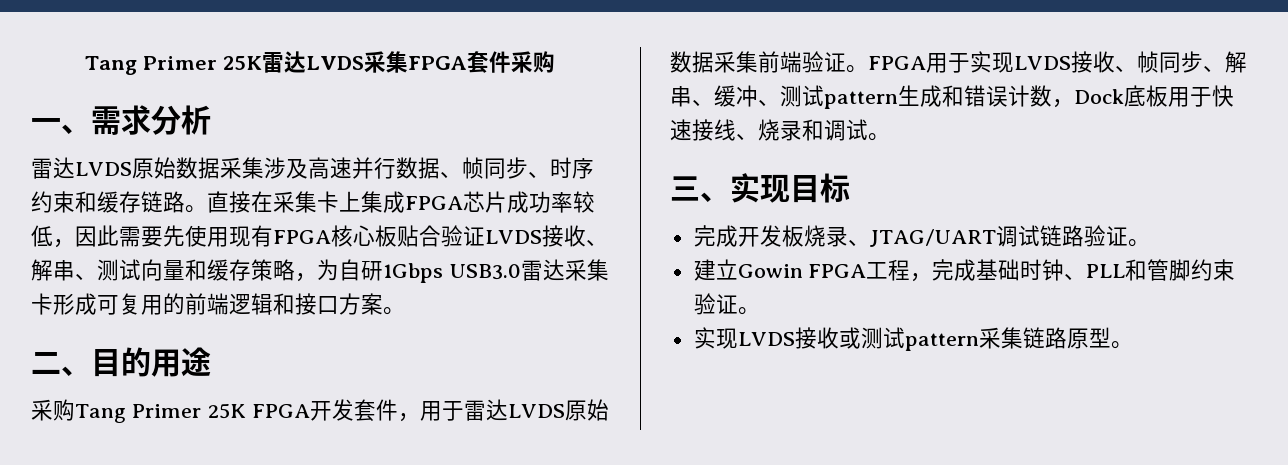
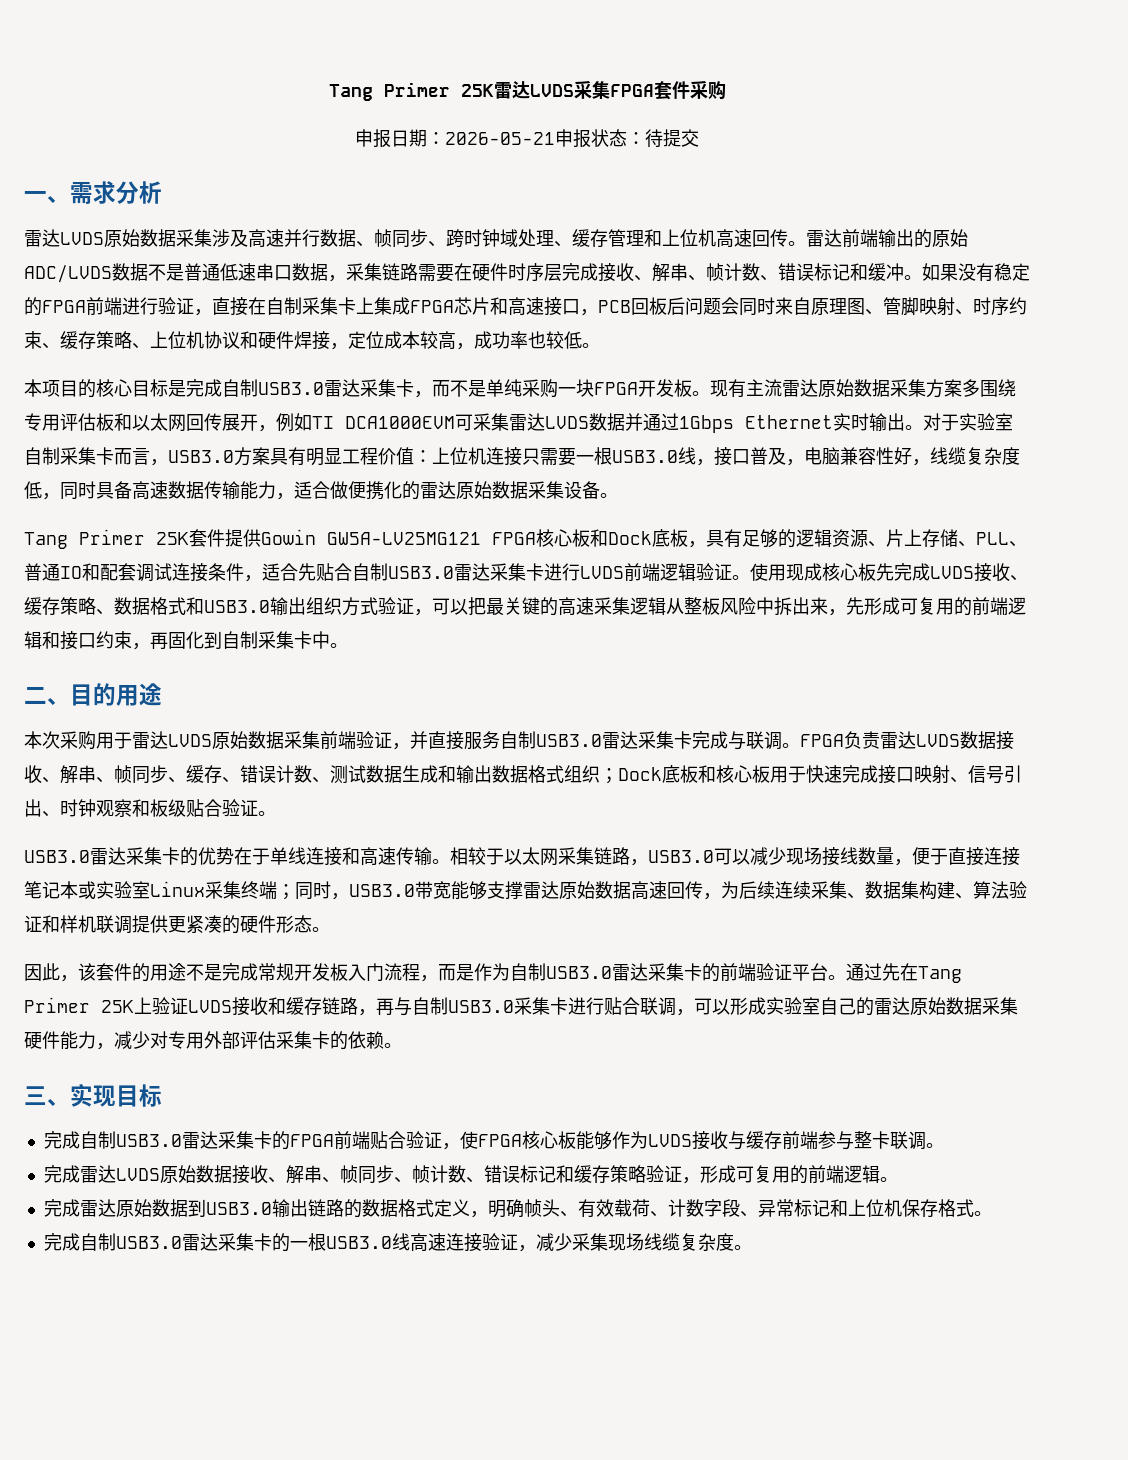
(555, 62) none -> [355,129,699,148] // 申报日期：2026-05-21申报状态：待提交
[549,157,594,179] [31,191,273,213] 时序约束和缓存链路。直接在 -> [446,229,968,248] [24,263,1030,283] [24,297,302,316] 跨时钟域处理、缓存管理和上位机高速回传。雷达前端输出的原始ADC/LVDS数据不是普通低速串口数据，采集链路需要在硬件时序层完成接收、解串、帧计数、错误标记和缓冲。如果没有稳定的FPGA前端进行验证，直接在自制
[507,191,595,213] [31,225,608,248] [31,259,609,283] [31,293,53,315] 成功率较低，因此需要先使用现有FPGA核心板贴合验证LVDS接收、解串、测试向量和缓存策略，为自研1Gbps USB3.0雷达采集卡 -> [490,297,1027,316] [24,331,600,350] [24,379,1016,398] [24,413,1013,433] [24,447,1020,466] [24,481,618,500] [24,529,1027,549] [24,563,1028,582] [24,597,864,616] 和高速接口，PCB回板后问题会同时来自原理图、管脚映射、时序约束、缓存策略、上位机协议和硬件焊接，定位成本较高，成功率也较低。 // 本项目的核心目标是完成自制USB3.0雷达采集卡，而不是单纯采购一块FPGA开发板。现有主流雷达原始数据采集方案多围绕专用评估板和以太网回传展开，例如TI DCA1000EVM可采集雷达LVDS数据并通过1Gbps Ethernet实时输出。对于实验室自制采集卡而言，USB3.0方案具有明显工程价值：上位机连接只需要一根USB3.0线，接口普及，电脑兼容性好，线缆复杂度低，同时具备高速数据传输能力，适合做便携化的雷达原始数据采集设备。 // Tang Primer 25K套件提供Gowin GW5A-LV25MG121 FPGA核心板和Dock底板，具有足够的逻辑资源、片上存储、PLL、普通IO和配套调试连接条件，适合先贴合自制USB3.0雷达采集卡进行LVDS前端逻辑验证。使用现成核心板先完成LVDS接收、缓存策略、数据格式和USB3.0输出组织方式验证，可以把最关键的高速采集逻辑从整板风险中拆出来，先
[339,293,405,315] [31,347,211,377] [31,399,421,423] 方案。 // 二、目的用途 // 采购Tang Primer 25K FPGA开发套件， -> [96,631,348,650] [24,683,162,706] [24,731,96,750] 约束，再固化到自制采集卡中。 // 二、目的用途 // 本次采购
[846,51,1247,73] [670,85,1234,109] [670,119,868,141] 。FPGA用于实现LVDS接收、帧同步、解串、缓冲、测试pattern生成和错误计数，Dock底板用于快速接线、烧录和调试 -> [392,731,1014,750] [24,765,1022,784] [24,799,276,818] [24,847,1020,866] [24,881,1027,900] [24,915,330,934] [24,963,962,983] [24,997,1018,1016] [24,1031,384,1050] ，并直接服务自制USB3.0雷达采集卡完成与联调。FPGA负责雷达LVDS数据接收、解串、帧同步、缓存、错误计数、测试数据生成和输出数据格式组织；Dock底板和核心板用于快速完成接口映射、信号引出、时钟观察和板级贴合验证。 // USB3.0雷达采集卡的优势在于单线连接和高速传输。相较于以太网采集链路，USB3.0可以减少现场接线数量，便于直接连接笔记本或实验室Linux采集终端；同时，USB3.0带宽能够支撑雷达原始数据高速回传，为后续连续采集、数据集构建、算法验证和样机联调提供更紧凑的硬件形态。 // 因此，该套件的用途不是完成常规开发板入门流程，而是作为自制USB3.0雷达采集卡的前端验证平台。通过先在Tang Primer 25K上验证LVDS接收和缓存链路，再与自制USB3.0采集卡进行贴合联调，可以形成实验室自己的雷达原始数据采集硬件能力，减少对专用外部评估采集卡的依赖
[737,225,1150,247] [693,259,1236,282] [693,293,760,315] [693,327,1111,351] 开发板烧录、JTAG/UART调试链路验证。 // 建立Gowin FPGA工程，完成基础时钟、PLL和管脚约束验证。 // 实现LVDS接收或测试pattern采集链路原型 -> [79,1131,944,1150] [43,1165,898,1184] [43,1199,992,1218] [43,1233,734,1252] 自制USB3.0雷达采集卡的FPGA前端贴合验证，使FPGA核心板能够作为LVDS接收与缓存前端参与整卡联调。 // 完成雷达LVDS原始数据接收、解串、帧同步、帧计数、错误标记和缓存策略验证，形成可复用的前端逻辑。 // 完成雷达原始数据到USB3.0输出链路的数据格式定义，明确帧头、有效载荷、计数字段、异常标记和上位机保存格式。 // 完成自制USB3.0雷达采集卡的一根USB3.0线高速连接验证，减少采集现场线缆复杂度

